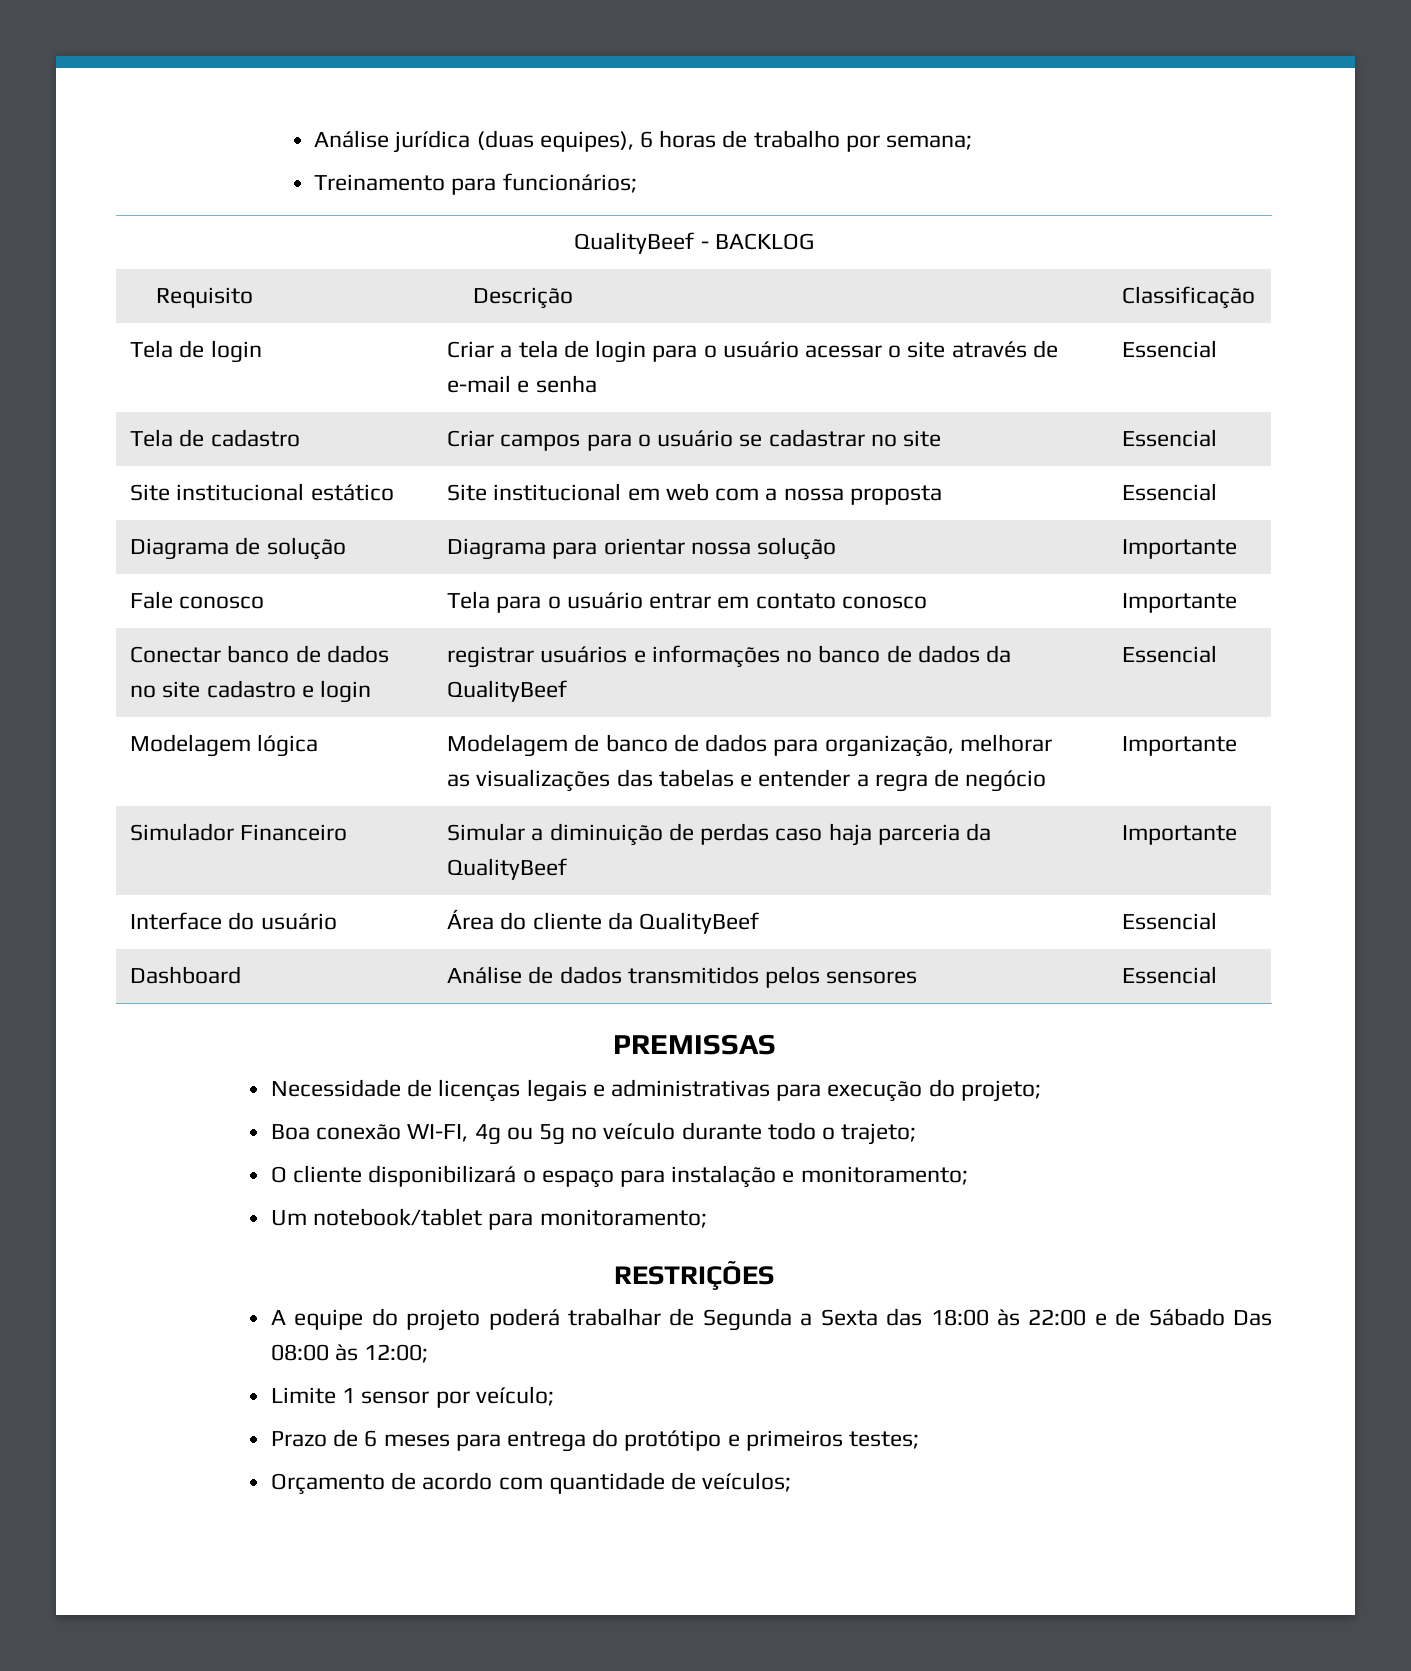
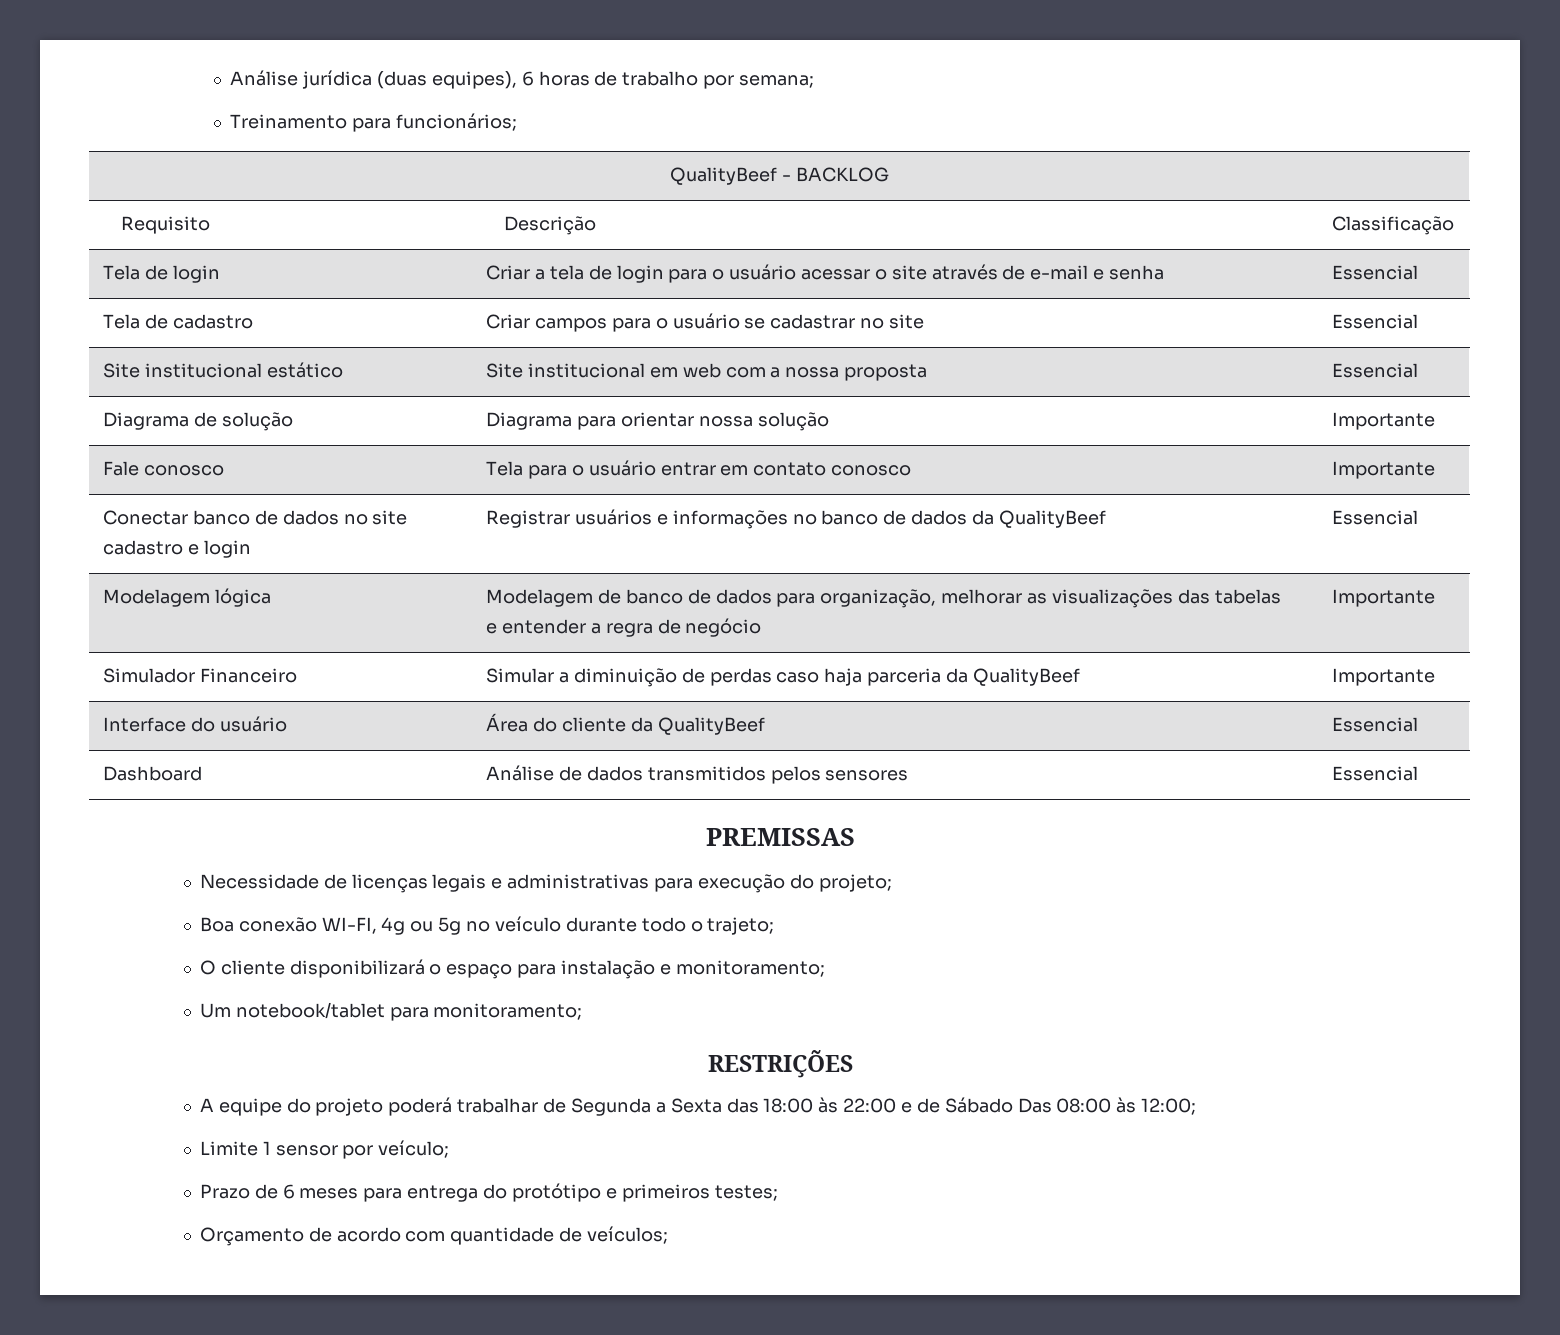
[447,646,535,668] registrar -> [486,510,571,528] Registrar

